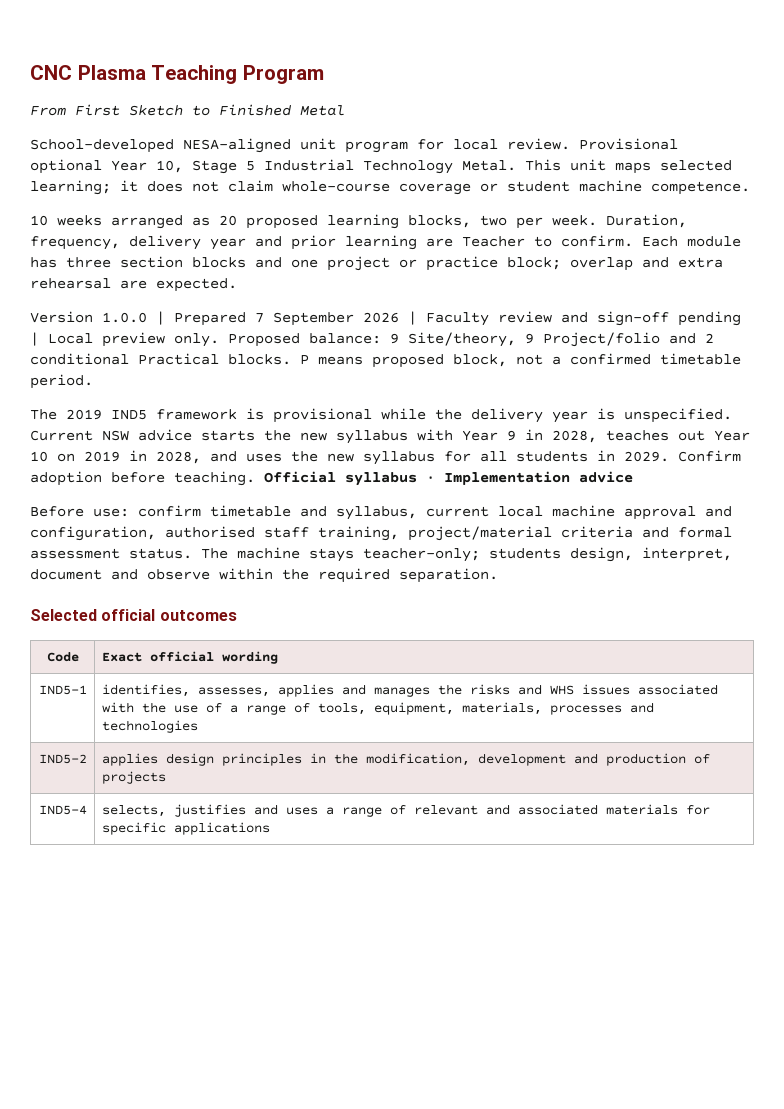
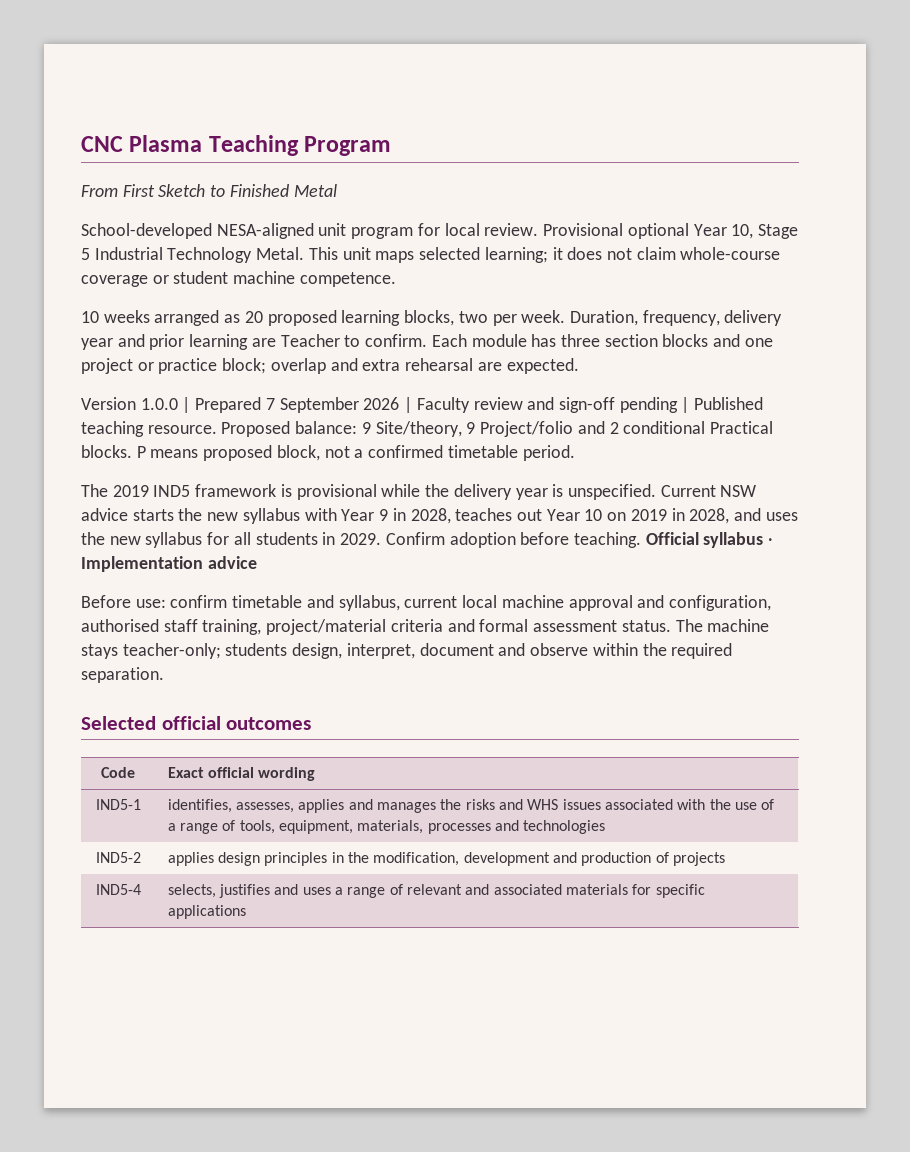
[48,332,219,347] Local preview only. -> [694,397,764,410] [81,421,217,437] Published teaching resource.

